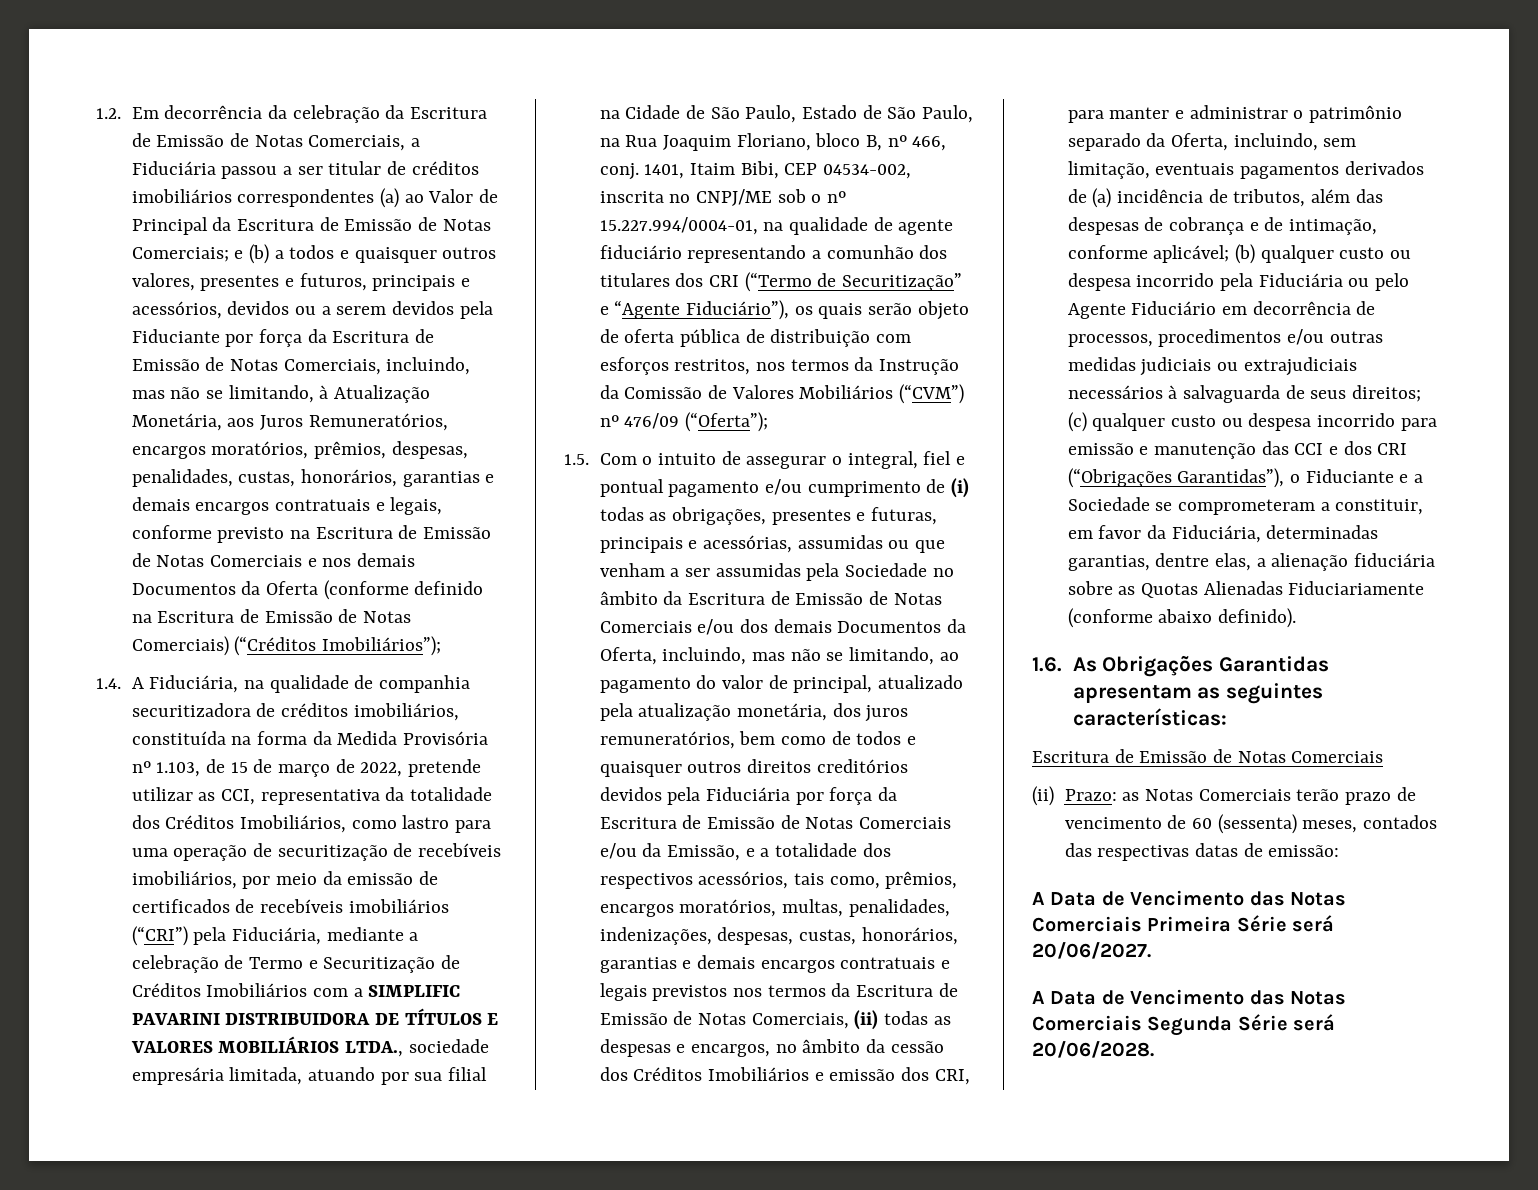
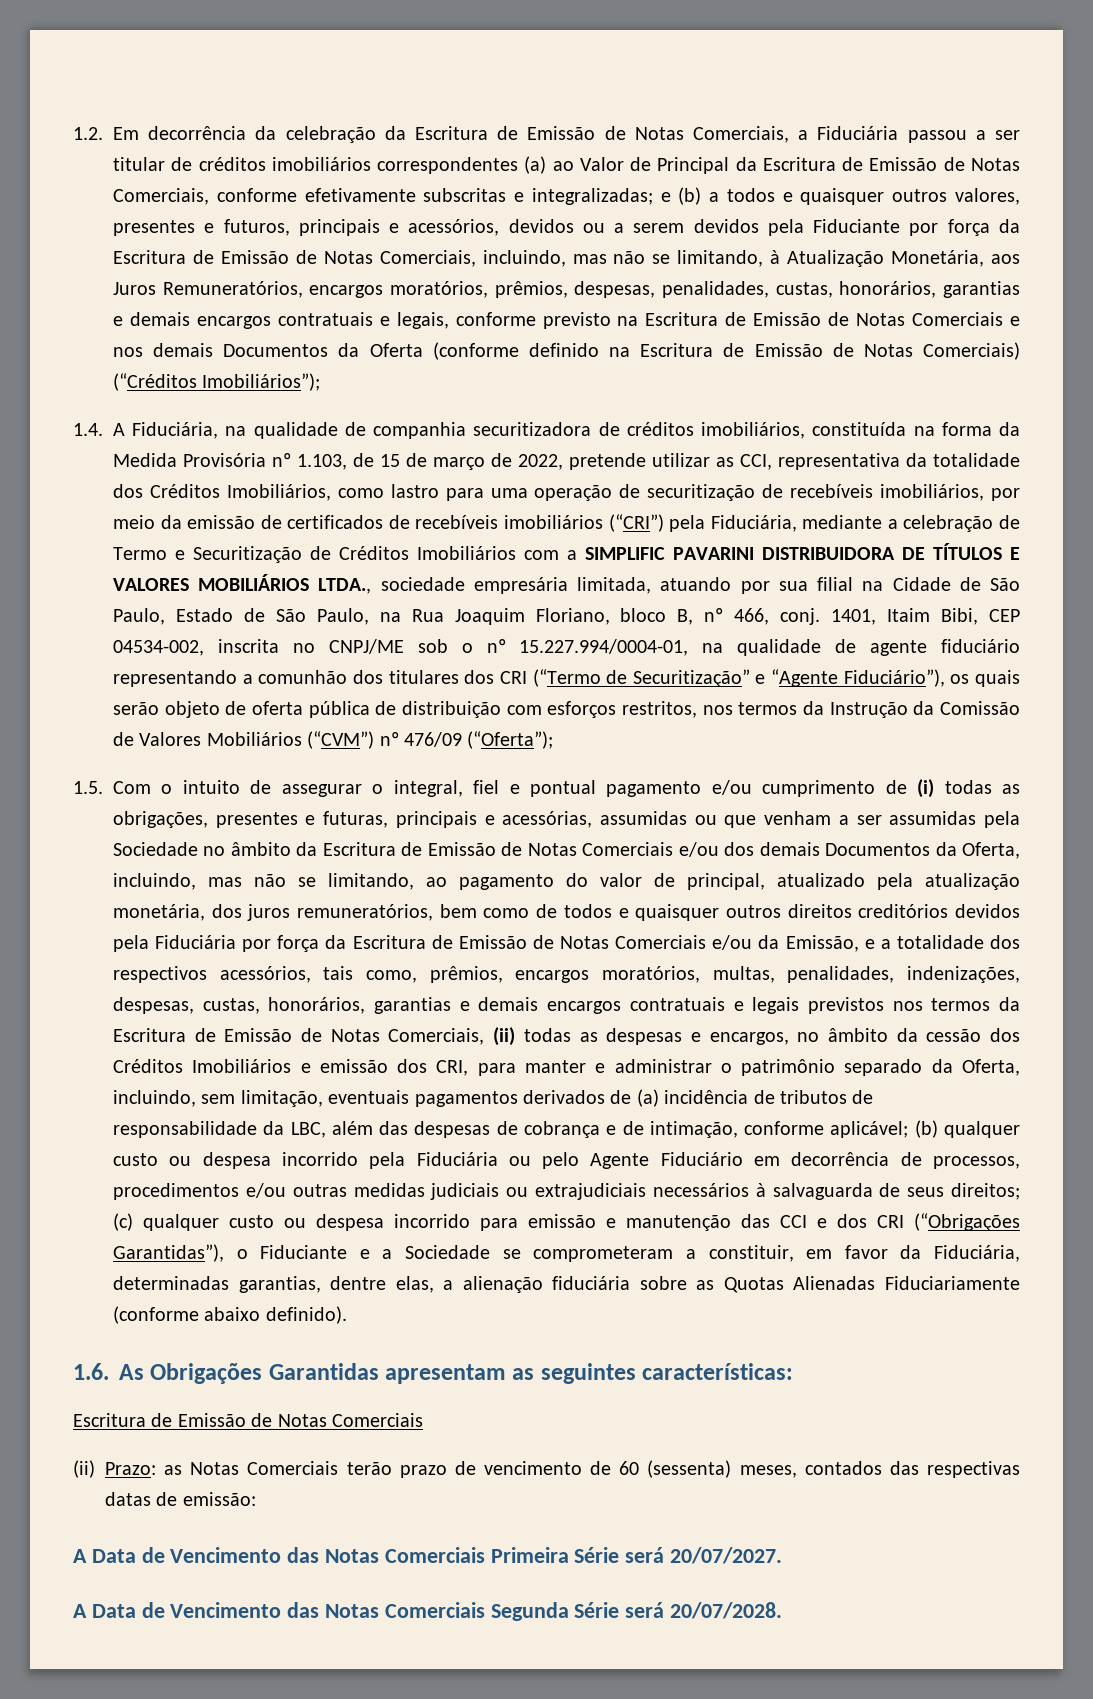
[131,247,229,262] Comerciais; -> [113,188,653,205] Comerciais, conforme efetivamente subscritas e integralizadas;
[1233,189,1306,207] tributos, -> [779,1090,874,1104] [113,1121,326,1138] tributos de responsabilidade da LBC,
[1032,942,1151,959] 20/06/2027. -> [670,1547,783,1564] 20/07/2027.
[1032,1041,1154,1058] 20/06/2028. -> [670,1602,783,1619] 20/07/2028.

